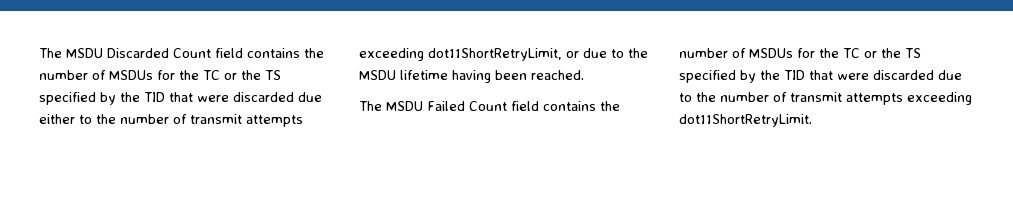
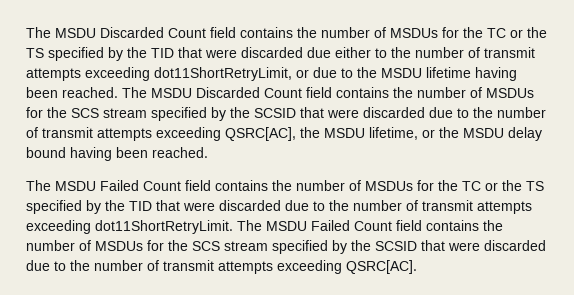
(584, 75) none -> [122,87,534,98] [26,107,546,121] [26,127,542,141] [26,147,208,161] The MSDU Discarded Count field contains the number of MSDUs for the SCS stream specified by the SCSID that were discarded due to the number of transmit attempts exceeding QSRC[AC], the MSDU lifetime, or the MSDU delay bound having been reached.
(812, 120) none -> [237,220,503,231] [26,240,546,254] [26,260,417,274] The MSDU Failed Count field contains the number of MSDUs for the SCS stream specified by the SCSID that were discarded due to the number of transmit attempts exceeding QSRC[AC].

